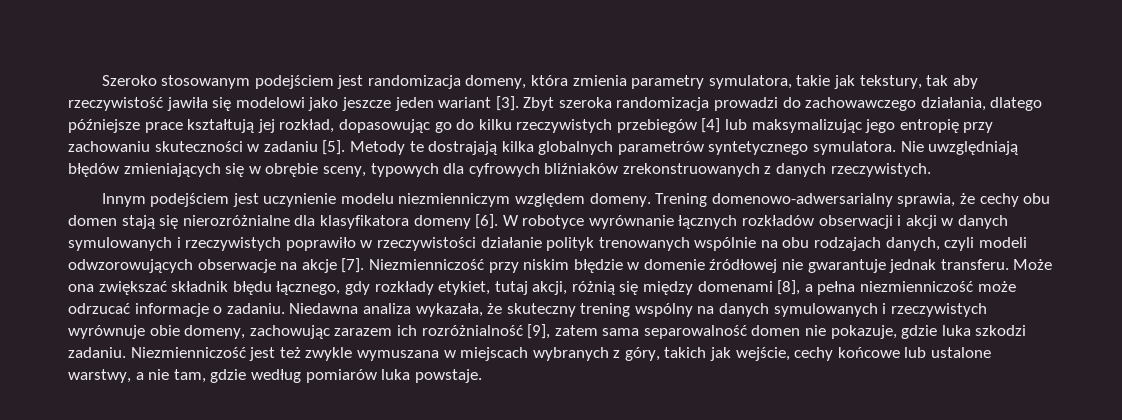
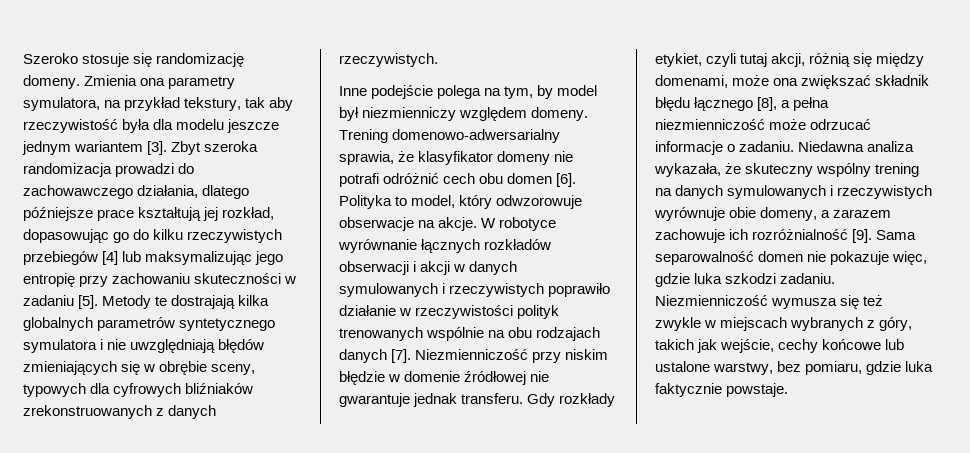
[161,75,978,89] [68,97,492,111] stosowanym podejściem jest randomizacja domeny, która zmienia parametry symulatora, takie jak tekstury, tak aby rzeczywistość jawiła się modelowi jako jeszcze jeden wariant -> [82,53,245,67] [23,75,236,89] [23,97,294,111] [23,119,280,133] [22,141,144,155] stosuje się randomizację domeny. Zmienia ona parametry symulatora, na przykład tekstury, tak aby rzeczywistość była dla modelu jeszcze jednym wariantem
[813,141,924,155] symulatora. Nie -> [23,339,127,353] symulatora i nie
[101,193,511,207] Innym podejściem jest uczynienie modelu niezmienniczym -> [339,85,598,99] [339,107,457,121] Inne podejście polega na tym, by model był niezmienniczy
[979,193,1051,207] [68,214,499,229] cechy obu domen stają się nierozróżnialne dla klasyfikatora domeny [6]. -> [418,151,574,165] [339,173,577,187] [339,195,583,209] [339,217,478,231] klasyfikator domeny nie potrafi odróżnić cech obu domen [6]. Polityka to model, który odwzorowuje obserwacje na akcje.
(356, 244) none -> [339,305,396,316] działanie
[480,237,542,248] działanie -> (514, 312) none
[885,237,1027,251] [68,259,337,273] danych, czyli modeli odwzorowujących obserwacje na akcje -> [339,349,387,363] danych
[1013,259,1053,270] [68,281,370,295] Może ona zwiększać składnik błędu łącznego, gdy -> [527,393,556,407] Gdy
(491, 288) none -> [706,53,737,67] czyli
[697,281,773,292] domenami -> [655,75,930,89] [655,97,754,111] domenami, może ona zwiększać składnik błędu łącznego
[580,303,693,317] trening wspólny -> [816,163,920,177] wspólny trening
[249,324,640,339] zachowując zarazem ich rozróżnialność [9], zatem sama -> [821,209,892,218] [655,229,917,243] a zarazem zachowuje ich rozróżnialność [9]. Sama
[830,325,897,339] pokazuje, -> [830,251,928,265] pokazuje więc,
[249,347,276,361] jest -> [771,295,860,309] wymusza się
[356,350,439,361] wymuszana -> (701, 324) none
[135,369,411,383] a nie tam, gdzie według pomiarów luka -> [777,361,934,375] [655,383,722,397] bez pomiaru, gdzie luka faktycznie

